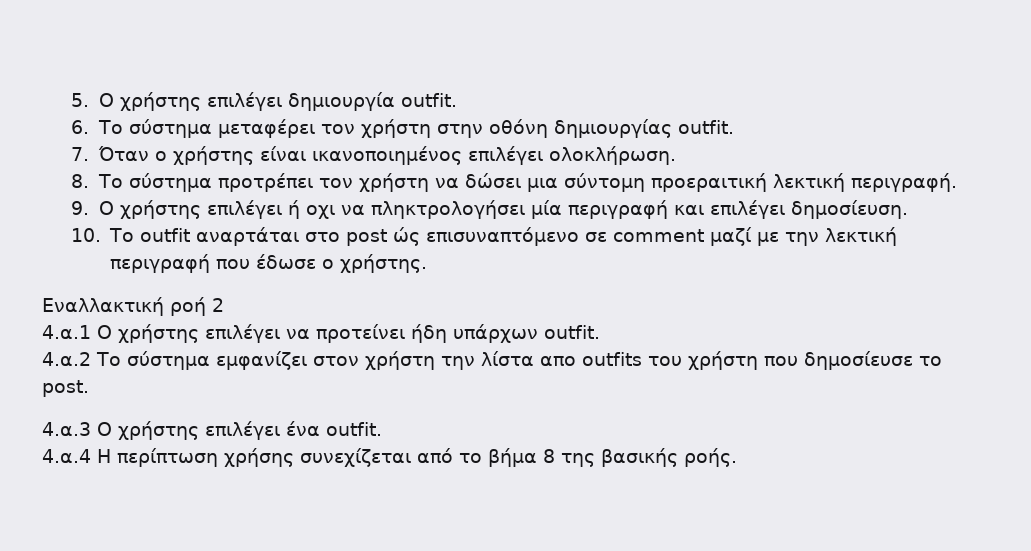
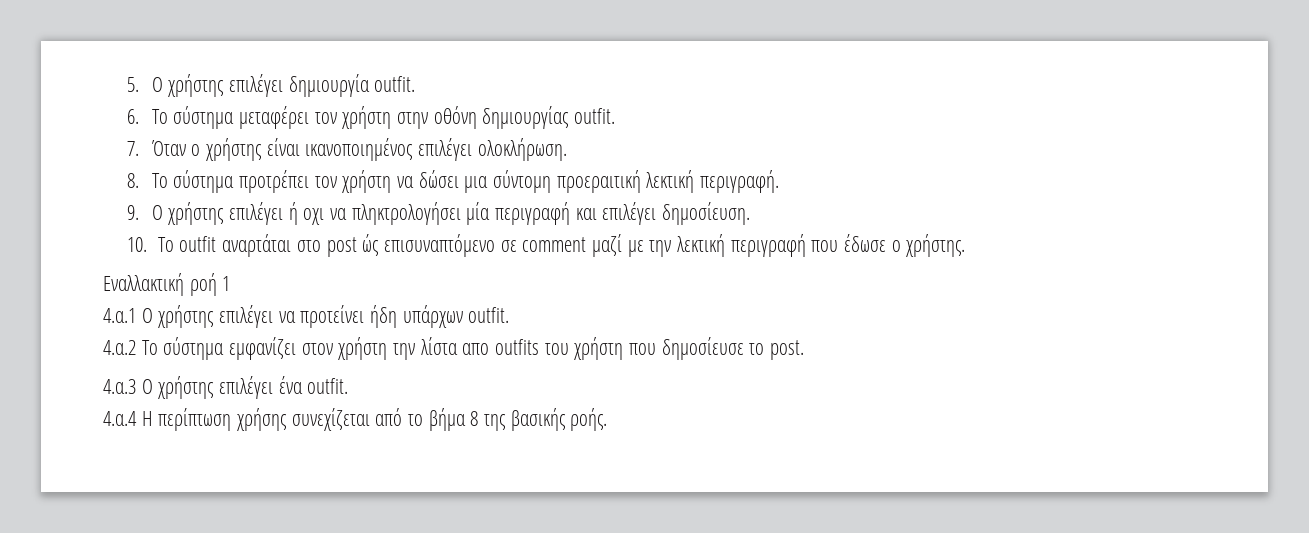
[212,298,224,312] 2 -> [222,276,231,291] 1

